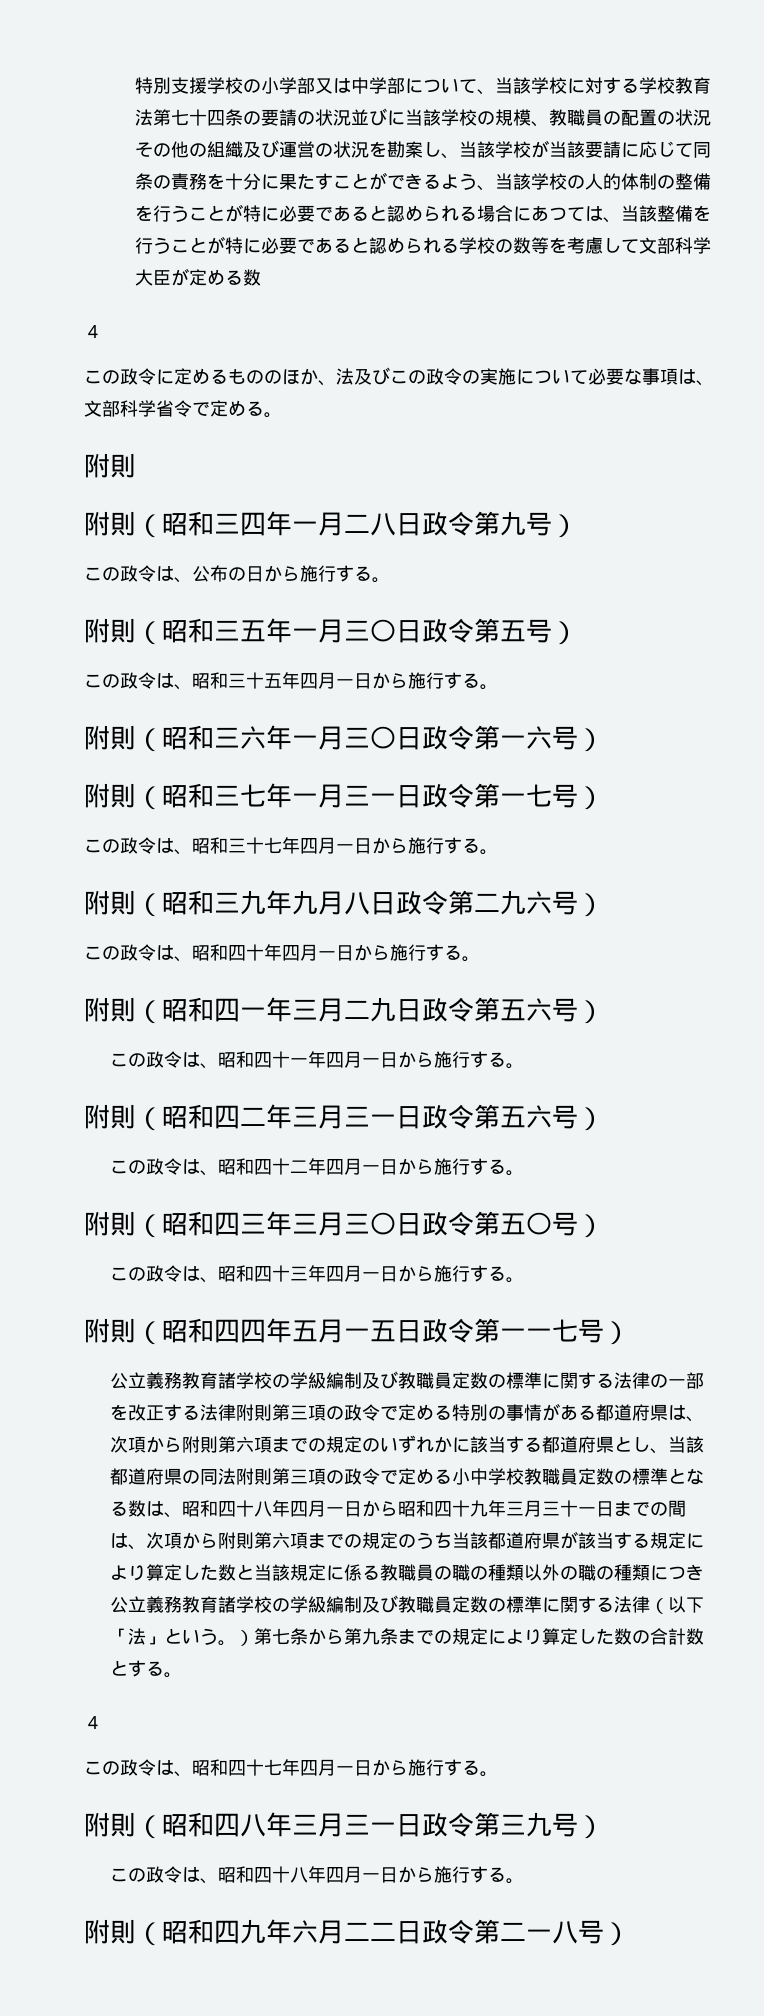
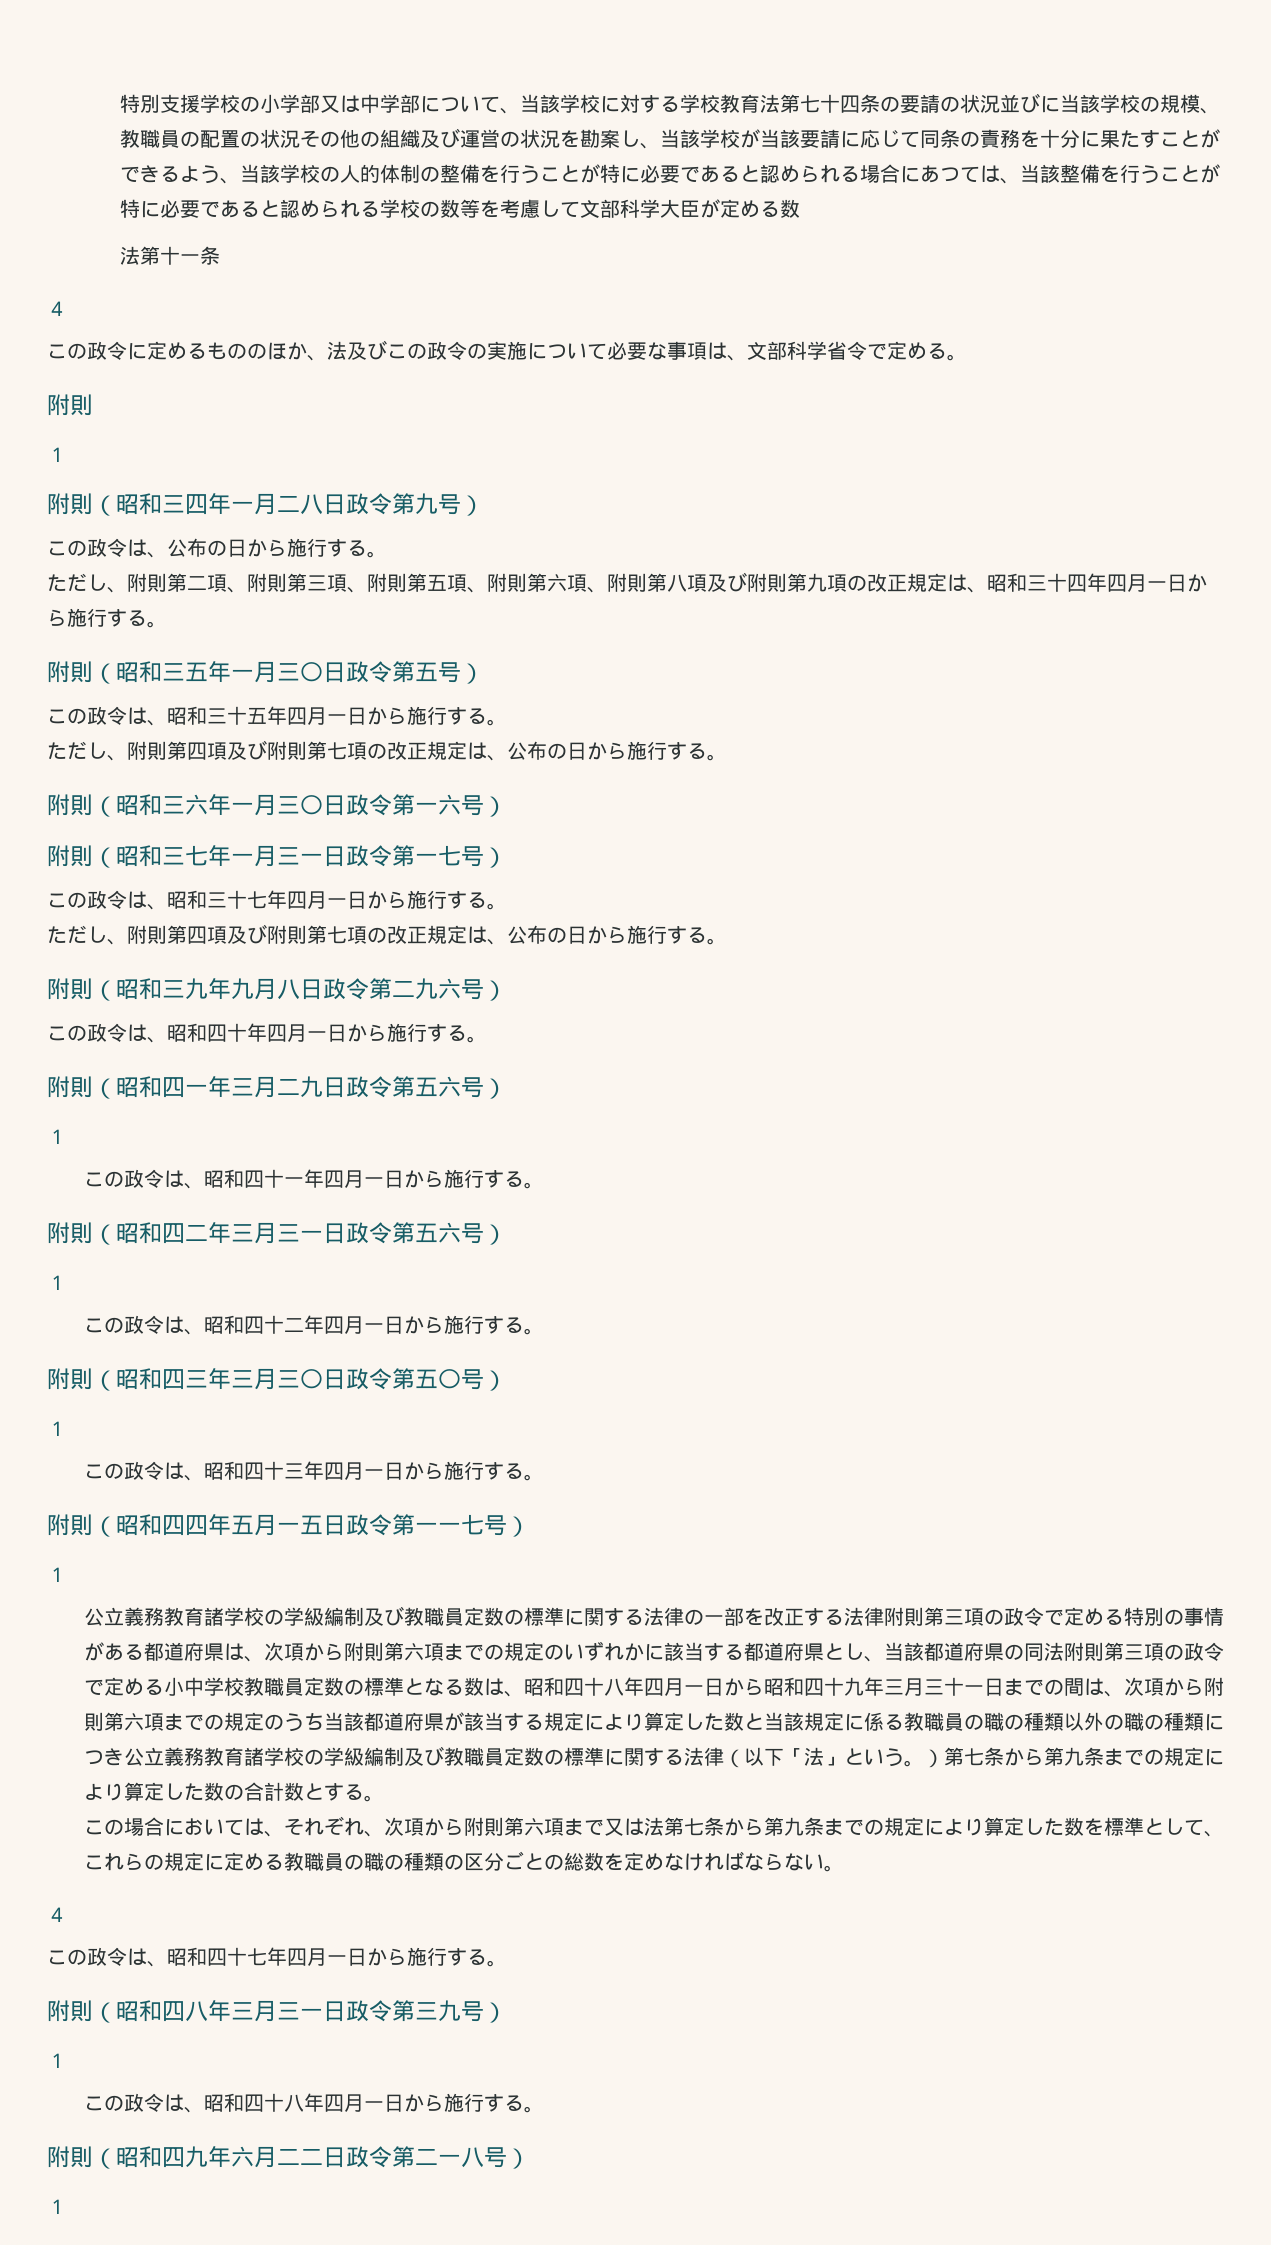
(262, 277) none -> [120,246,221,265] // 法第十一条
(136, 465) none -> [47,447,67,462] // １
(390, 580) none -> [47,572,1207,593] [47,608,167,628] // ただし、附則第二項、附則第三項、附則第五項、附則第六項、附則第八項及び附則第九項の改正規定は、昭和三十四年四月一日から施行する。
(498, 687) none -> [47,740,727,761] // ただし、附則第四項及び附則第七項の改正規定は、公布の日から施行する。
(498, 852) none -> [47,924,727,945] // ただし、附則第四項及び附則第七項の改正規定は、公布の日から施行する。
(604, 1012) none -> [47,1129,67,1144] // １
(604, 1119) none -> [47,1275,67,1290] // １
(604, 1226) none -> [47,1421,67,1436] // １
(630, 1333) none -> [47,1567,67,1582] // １
(182, 1675) none -> [83,1816,1224,1837] [83,1851,844,1872] // この場合においては、それぞれ、次項から附則第六項まで又は法第七条から第九条までの規定により算定した数を標準として、これらの規定に定める教職員の職の種類の区分ごとの総数を定めなければならない。
(604, 1827) none -> [47,2053,67,2068] // １
(630, 1934) none -> [47,2199,67,2214] // １

